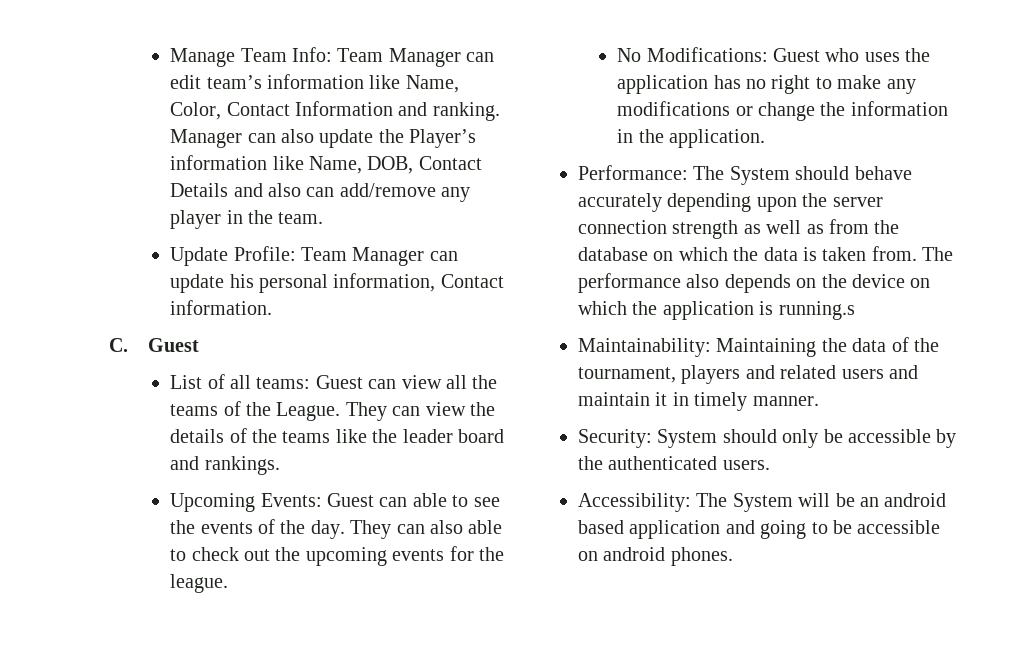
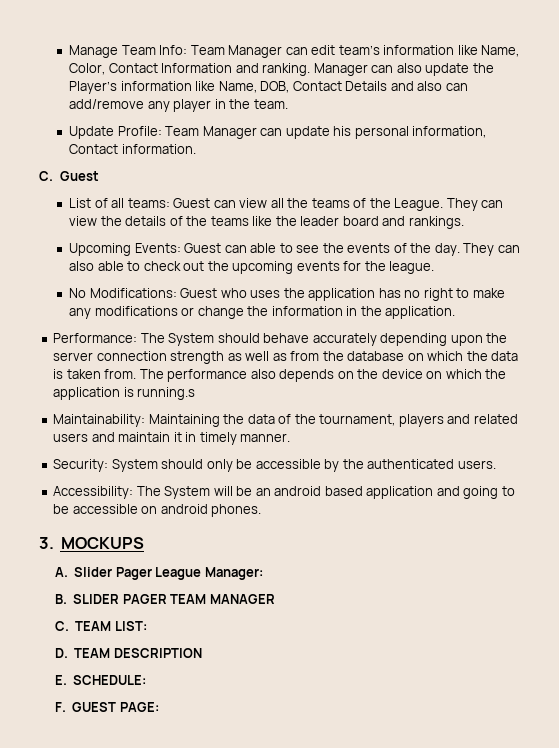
(733, 556) none -> [39,537,144,549] [54,567,263,580] [54,594,275,604] [54,621,147,631] [54,648,202,658] [54,675,147,685] [54,702,159,712] // 3. MOCKUPS // A. Slider Pager League Manager: // B. SLIDER PAGER TEAM MANAGER // C. TEAM LIST: // D. TEAM DESCRIPTION // E. SCHEDULE: // F. GUEST PAGE:

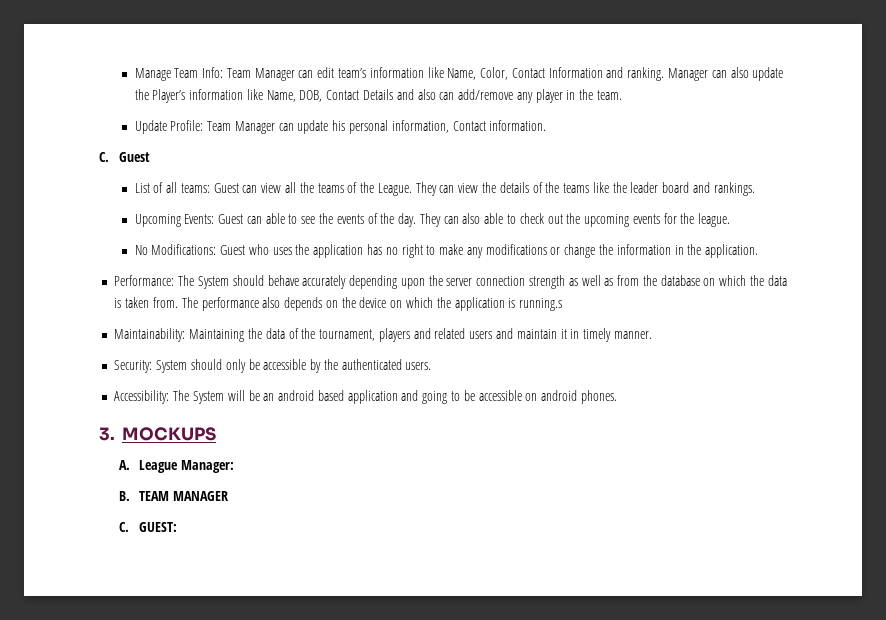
[74,567,152,580] Slider Pager -> (131, 465) none
[73,594,167,604] SLIDER PAGER -> (131, 496) none
[75,621,147,631] [54,648,202,658] [54,675,147,685] [54,702,159,712] TEAM LIST: // D. TEAM DESCRIPTION // E. SCHEDULE: // F. GUEST PAGE: -> [139,522,178,532] GUEST:

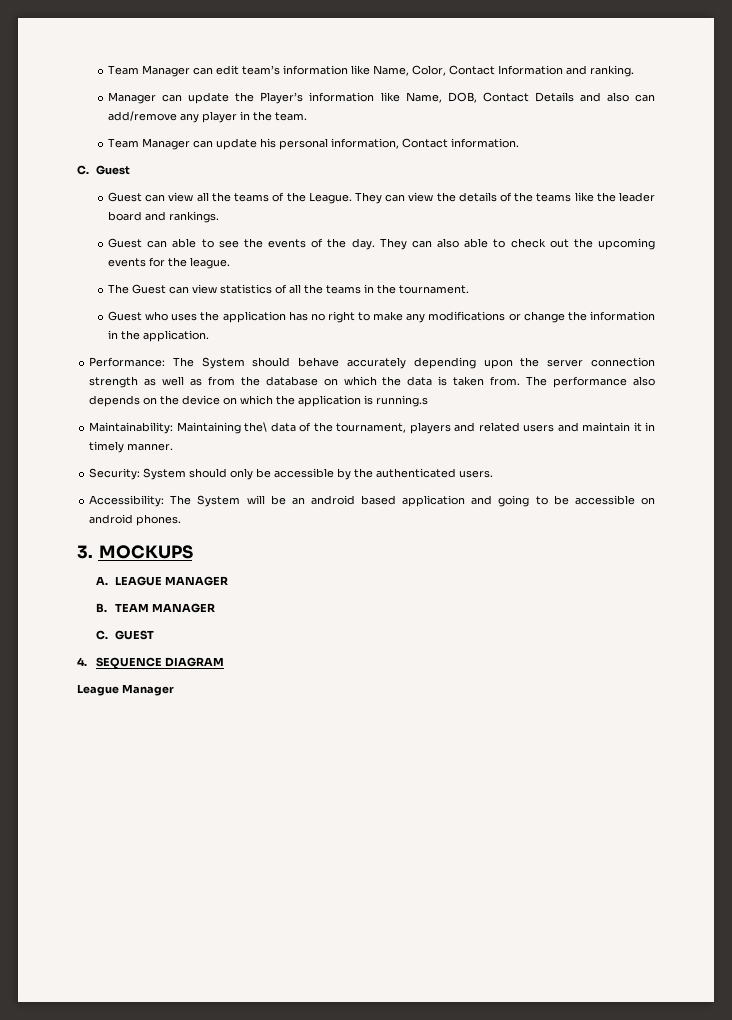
[134,67,224,81] Manage Team Info: -> (108, 70) none
[667,67,749,81] Manager can also -> [108,92,183,104] // Manager can
[134,120,204,134] Update Profile: -> (308, 116) none
[134,182,210,193] List of all teams: -> (130, 170) none
[134,214,215,227] Upcoming Events: -> (220, 217) none
[134,244,217,255] No Modifications: -> [108,284,470,294] The Guest can view statistics of all the teams in the tournament. //
[247,328,262,339] the -> [244,422,268,432] the\
[139,460,235,473] League Manager: -> [114,576,228,586] LEAGUE MANAGER
[139,522,178,532] GUEST: -> [114,630,154,640] [77,657,224,669] [77,684,174,696] GUEST // 4. SEQUENCE DIAGRAM // League Manager

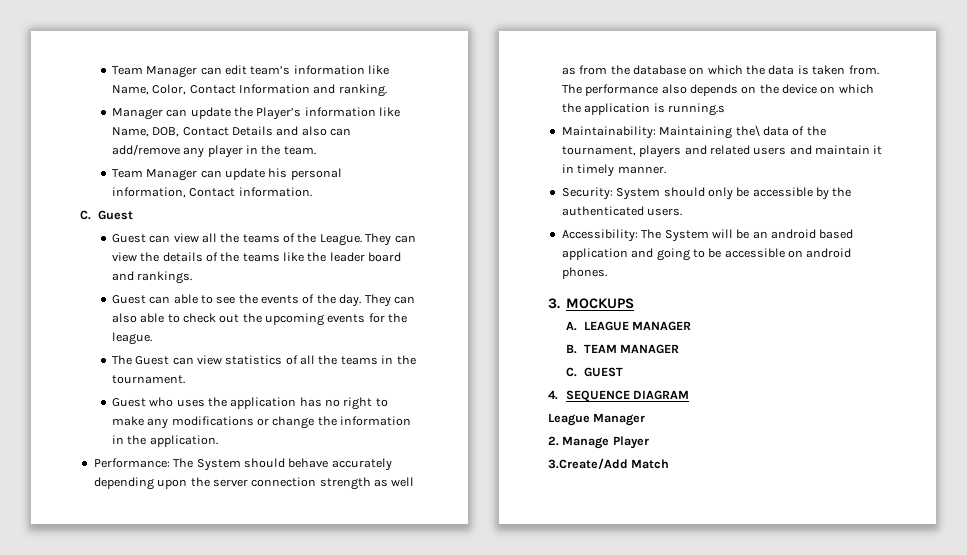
(174, 690) none -> [548,436,649,449] [548,458,670,470] // 2. Manage Player // 3.Create/Add Match

